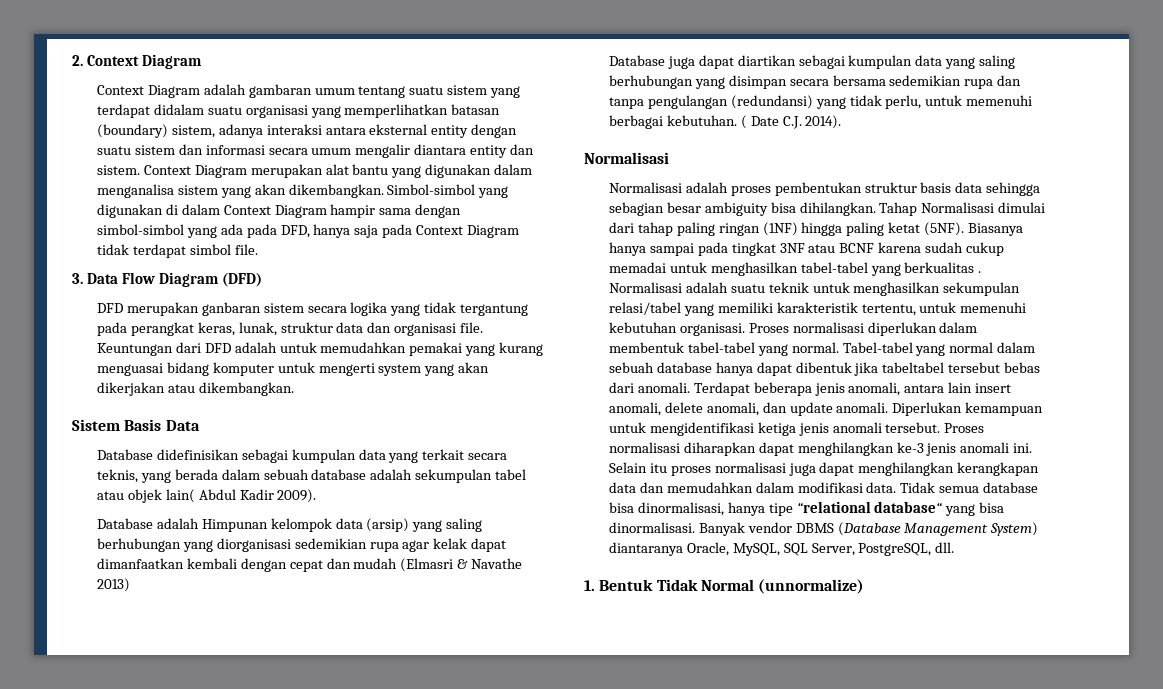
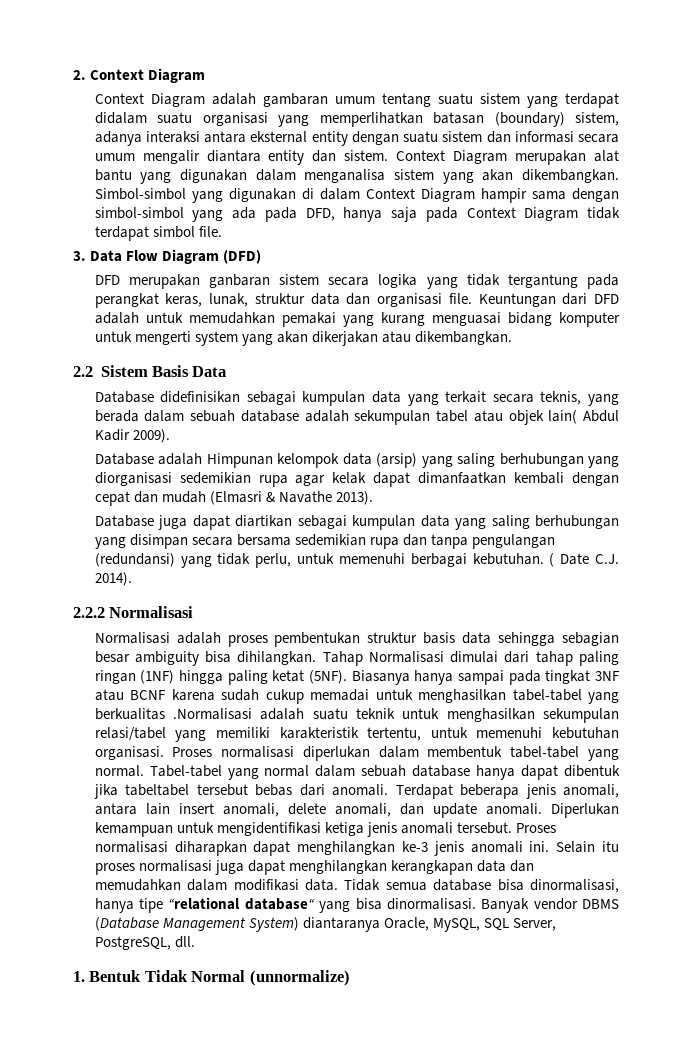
(294, 389) none -> [73,366,93,377] 2.2
[96,578,130,592] 2013) -> [335,491,373,505] 2013).
(842, 122) none -> [73,607,105,618] 2.2.2
[978,271,982,273] [608,282,682,293] . Normalisasi -> [173,708,253,720] .Normalisasi

